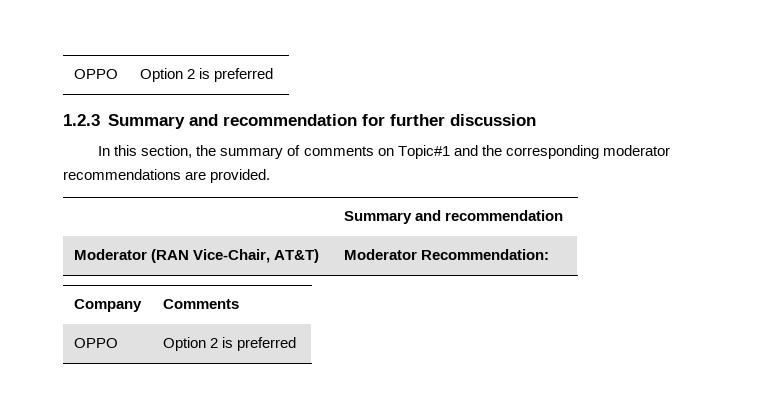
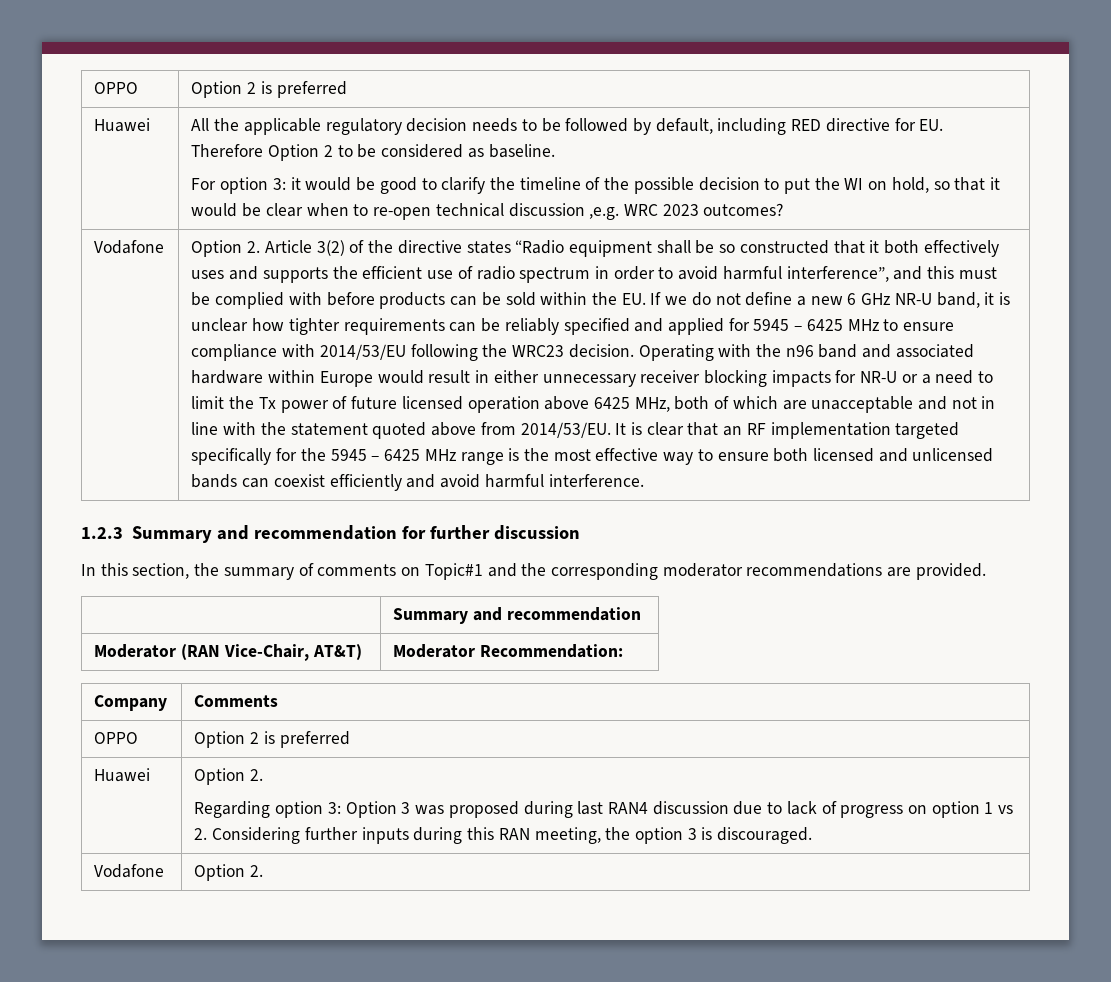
[73,69,118,79] [139,68,273,82] OPPO | Option 2 is preferred -> [94,82,139,94] [191,81,347,98] [94,118,151,132] [191,118,944,135] [191,144,555,161] [191,177,1001,194] [191,203,784,220] [94,240,165,254] [191,240,999,257] [191,266,997,283] [191,292,1011,309] [191,318,955,335] [191,344,974,361] [191,370,994,387] [191,396,996,413] [191,422,960,439] [191,448,994,465] [191,474,644,491] OPPO | Option 2 is preferred // Huawei | All the applicable regulatory decision needs to be followed by default, including RED directive for EU. Therefore Option 2 to be considered as baseline. // For option 3: it would be good to clarify the timeline of the possible decision to put the WI on hold, so that it would be clear when to re-open technical discussion ,e.g. WRC 2023 outcomes? // Vodafone | Option 2. Article 3(2) of the directive states “Radio equipment shall be so constructed that it both effectively uses and supports the efficient use of radio spectrum in order to avoid harmful interference”, and this must be complied with before products can be sold within the EU. If we do not define a new 6 GHz NR-U band, it is unclear how tighter requirements can be reliably specified and applied for 5945 – 6425 MHz to ensure compliance with 2014/53/EU following the WRC23 decision. Operating with the n96 band and associated hardware within Europe would result in either unnecessary receiver blocking impacts for NR-U or a need to limit the Tx power of future licensed operation above 6425 MHz, both of which are unacceptable and not in line with the statement quoted above from 2014/53/EU. It is clear that an RF implementation targeted specifically for the 5945 – 6425 MHz range is the most effective way to ensure both licensed and unlicensed bands can coexist efficiently and avoid harmful interference.
(296, 344) none -> [94,768,151,782] [194,768,264,785] [194,801,1014,818] [194,827,813,844] [94,864,165,878] [194,864,264,881] // Huawei | Option 2. // Regarding option 3: Option 3 was proposed during last RAN4 discussion due to lack of progress on option 1 vs 2. Considering further inputs during this RAN meeting, the option 3 is discouraged. // Vodafone | Option 2.

